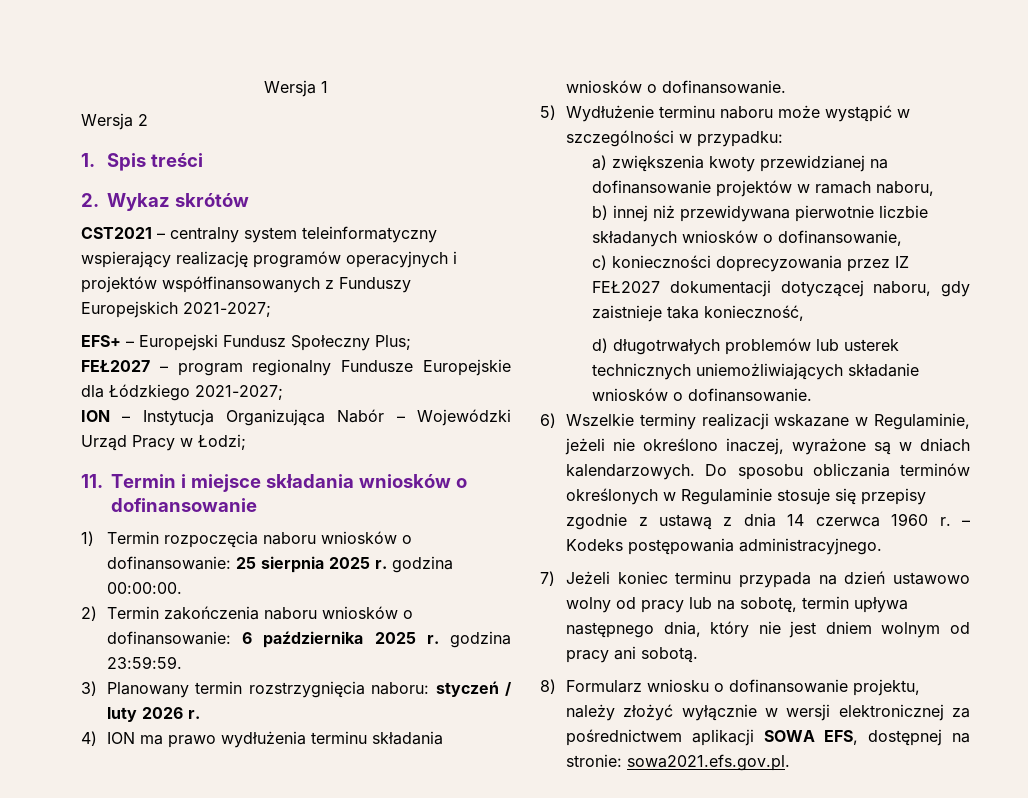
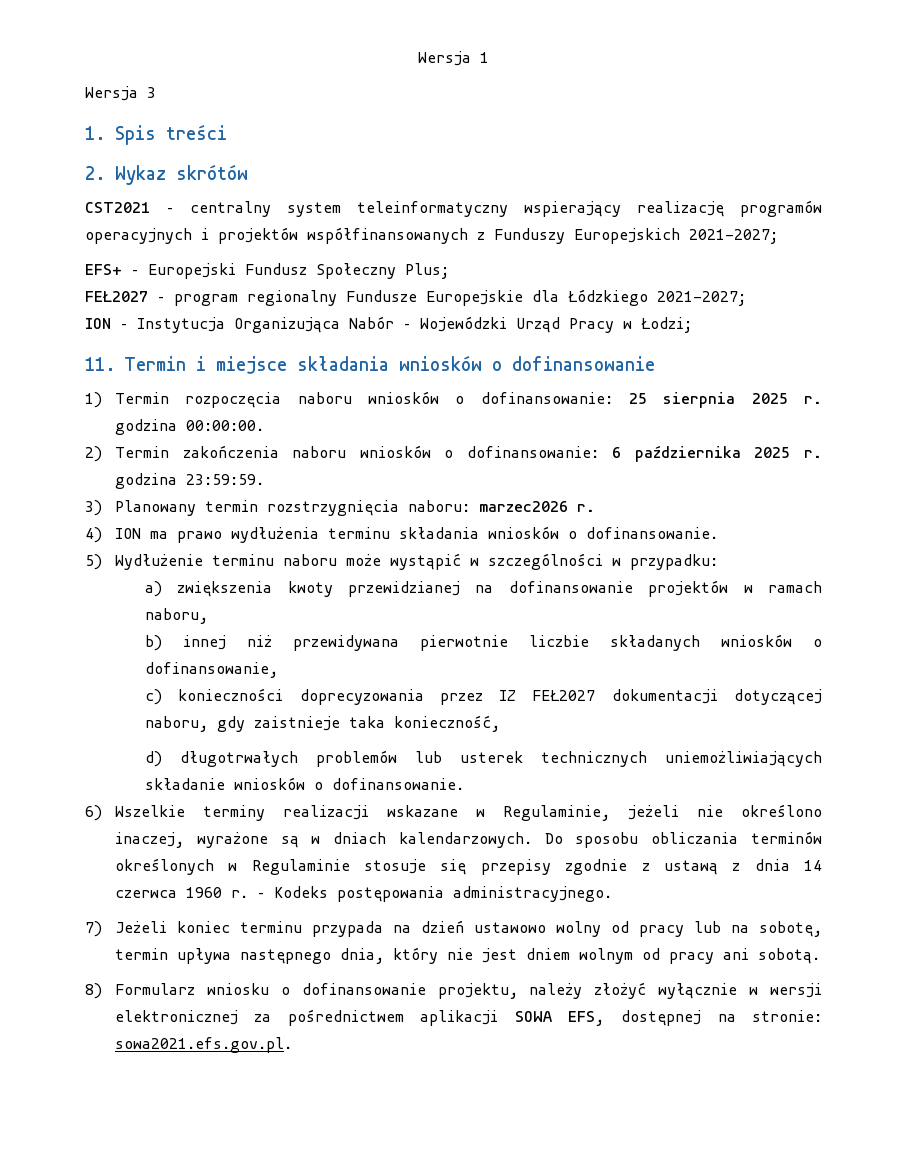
[138,114,148,126] 2 -> [147,87,156,98] 3
[435,681,511,697] [107,707,184,722] styczeń / luty 2026 -> [478,501,568,512] marzec2026

